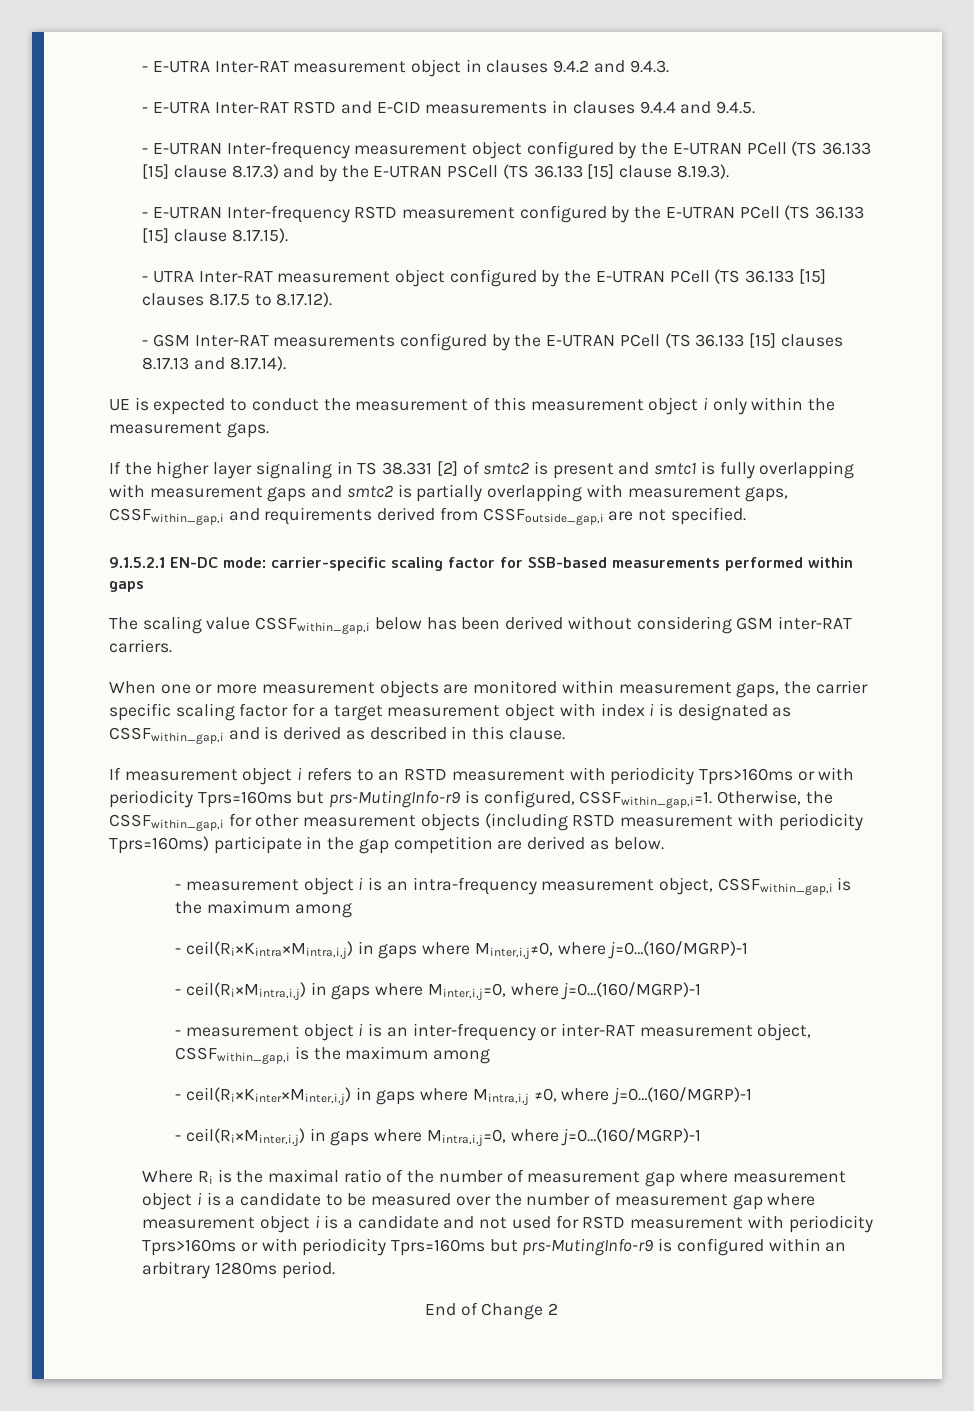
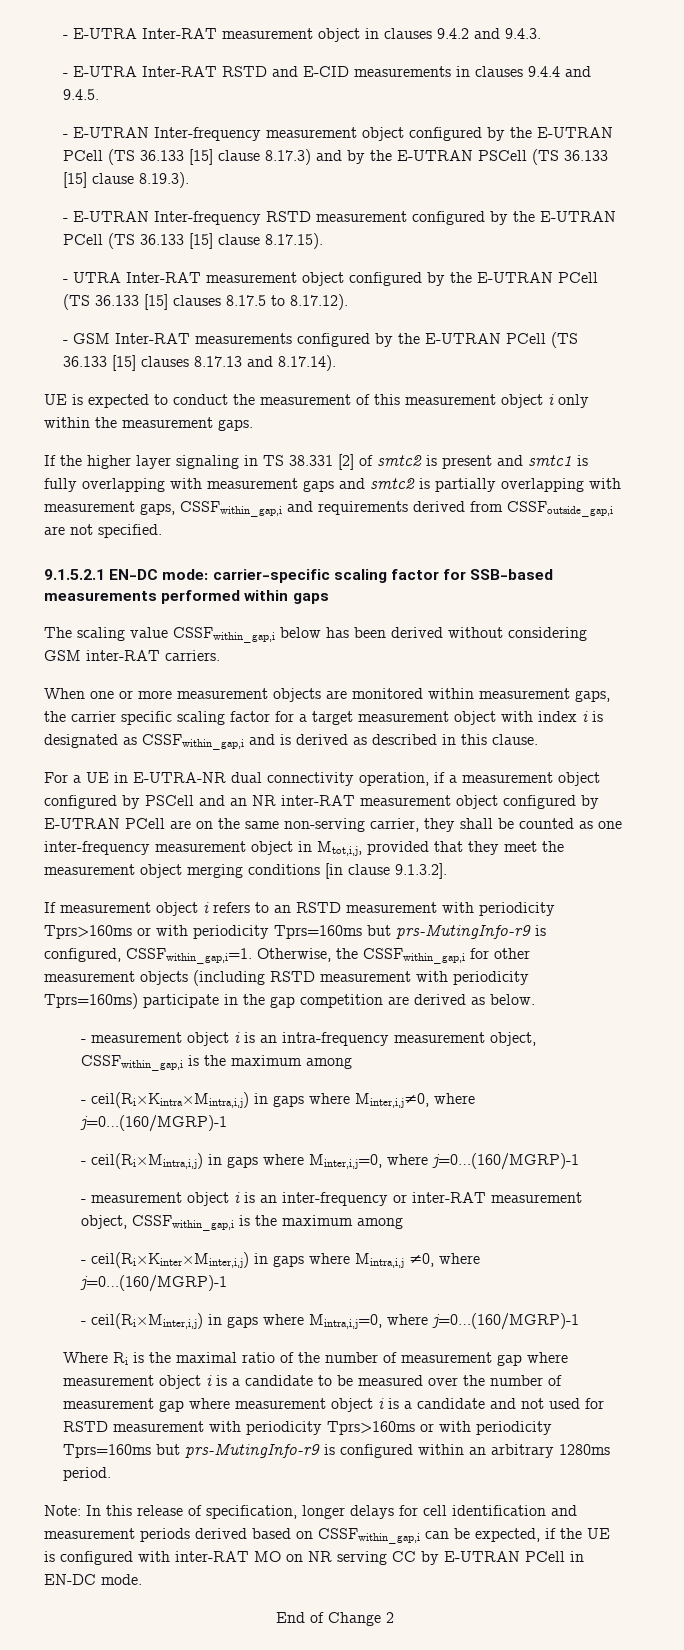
(565, 733) none -> [44,772,600,786] [44,795,599,809] [44,818,622,832] [44,841,564,856] [44,863,447,879] // For a UE in E-UTRA-NR dual connectivity operation, if a measurement object configured by PSCell and an NR inter-RAT measurement object configured by E-UTRAN PCell are on the same non-serving carrier, they shall be counted as one inter-frequency measurement object in Mtot,i,j, provided that they meet the measurement object merging conditions [in clause 9.1.3.2].
(335, 1270) none -> [44,1505,577,1519] [44,1528,610,1544] [44,1551,584,1565] [44,1574,142,1585] // Note: In this release of specification, longer delays for cell identification and measurement periods derived based on CSSFwithin_gap,i can be expected, if the UE is configured with inter-RAT MO on NR serving CC by E-UTRAN PCell in EN-DC mode.

